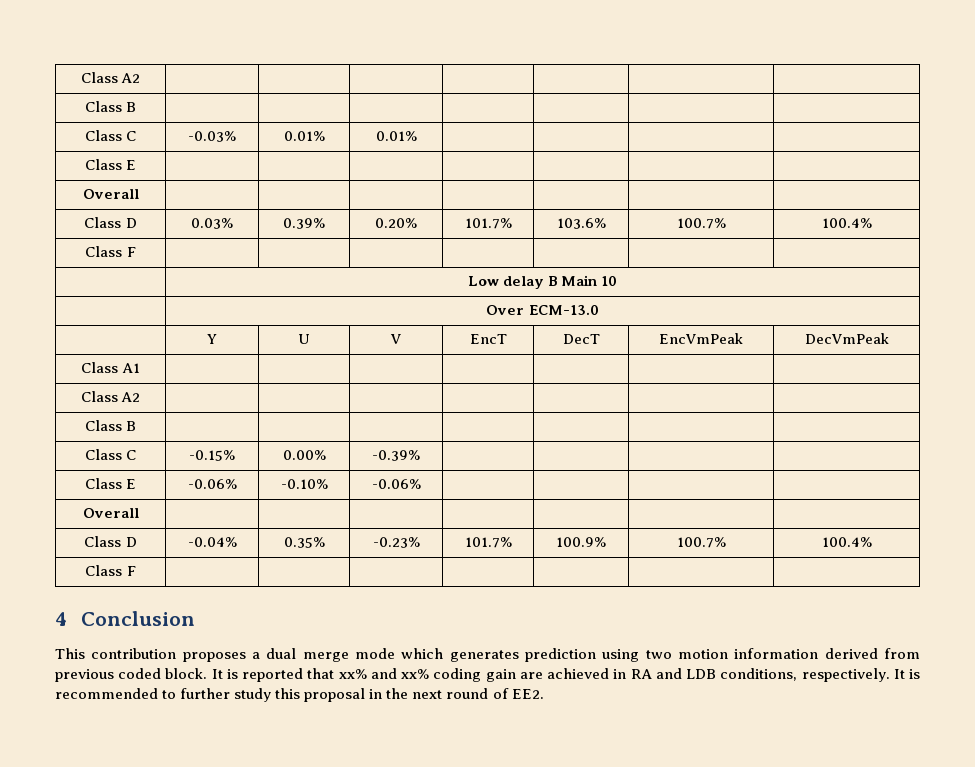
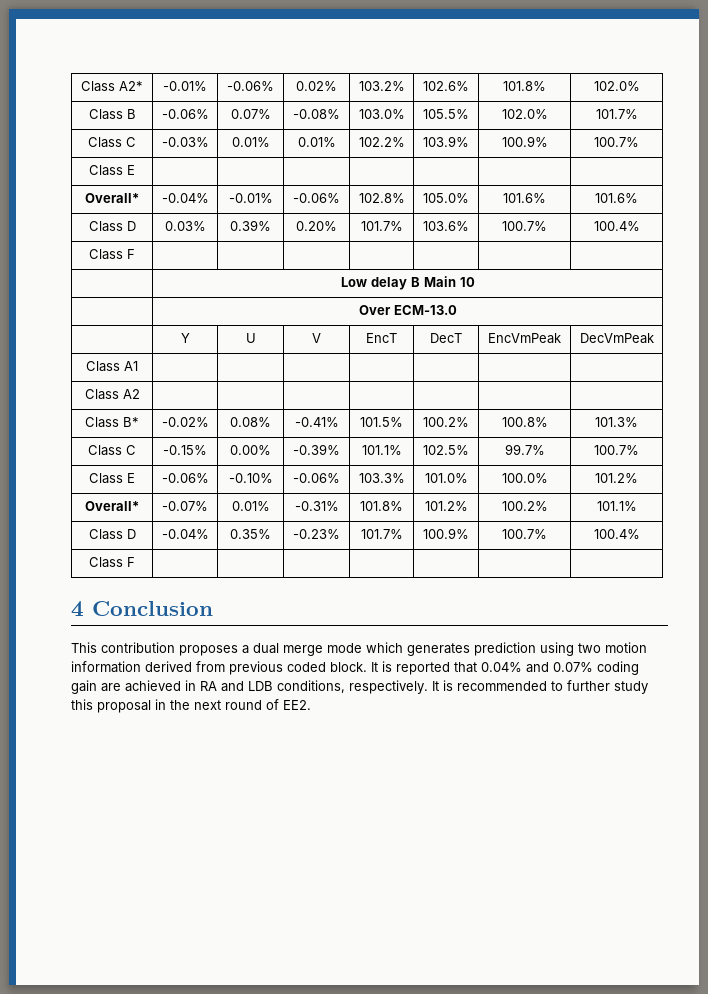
[80,72,141,83] [84,101,137,112] Class A2 | | | | | | | // Class B | | | | | | | -> [81,81,143,92] [163,81,207,91] [227,81,274,91] [296,81,337,91] [358,81,405,91] [423,81,469,91] [503,81,546,91] [593,81,640,91] [88,109,136,120] [161,109,209,119] [230,109,271,119] [293,109,340,119] [358,109,405,119] [423,109,469,119] [501,109,548,119] [595,109,638,119] Class A2* | -0.01% | -0.06% | 0.02% | 103.2% | 102.6% | 101.8% | 102.0% // Class B | -0.06% | 0.07% | -0.08% | 103.0% | 105.5% | 102.0% | 101.7%
[84,159,137,170] [82,189,139,199] | | | // Class E | | | | | | | // Overall | | | | | | | -> [358,137,405,147] [423,136,469,147] [501,136,548,147] [594,137,639,147] [89,165,135,176] [85,193,139,203] [161,193,209,203] [228,193,273,203] [293,193,340,203] [358,193,405,203] [423,193,469,203] [503,193,546,203] [595,193,638,203] 102.2% | 103.9% | 100.9% | 100.7% // Class E | | | | | | | // Overall* | -0.04% | -0.01% | -0.06% | 102.8% | 105.0% | 101.6% | 101.6%
[126,421,137,431] B | | | | | | | -> [123,417,139,427] [161,417,209,427] [230,417,271,427] [294,417,339,427] [360,417,403,427] [423,417,469,427] [501,417,548,427] [595,417,638,427] B* | -0.02% | 0.08% | -0.41% | 101.5% | 100.2% | 100.8% | 101.3%
(420, 455) | | | -> [361,445,402,455] [423,445,469,455] [504,444,545,455] [594,445,639,455] 101.1% | 102.5% | 99.7% | 100.7%
[82,508,139,518] | | | // Overall | | | | | | | -> [358,473,405,483] [424,473,468,483] [501,473,548,483] [595,473,638,483] [85,501,139,511] [162,501,208,511] [231,501,270,511] [294,501,339,511] [360,501,403,511] [424,501,468,511] [501,501,548,511] [596,501,637,511] 103.3% | 101.0% | 100.0% | 101.2% // Overall* | -0.07% | 0.01% | -0.31% | 101.8% | 101.2% | 100.2% | 101.1%
[338,668,430,679] xx% and xx% -> [481,662,593,673] 0.04% and 0.07%

